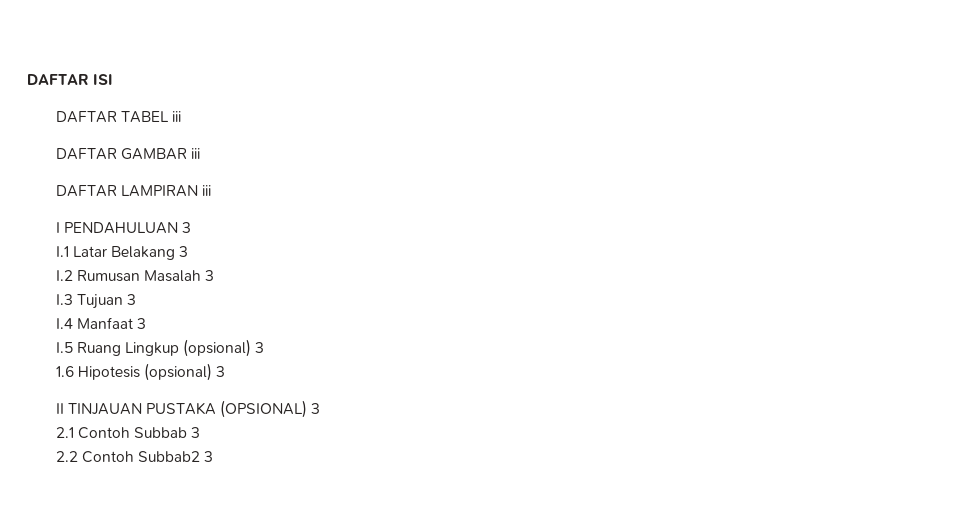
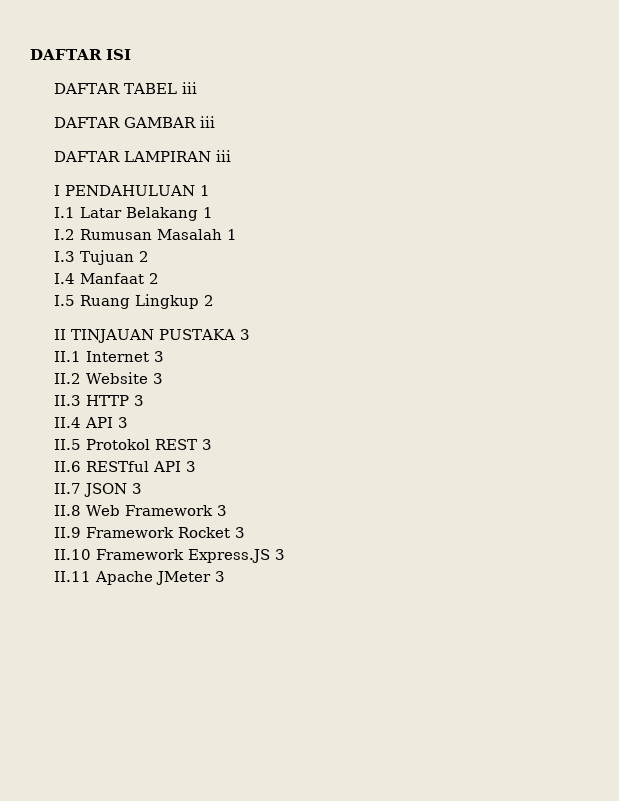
[181,222,191,233] 3 -> [200,185,211,196] 1
[179,246,189,257] 3 -> [203,207,214,218] 1
[205,270,215,281] 3 -> [227,229,238,240] 1
[126,294,136,305] 3 -> [139,251,150,262] 2
[136,318,146,329] 3 -> [149,273,160,284] 2
[183,339,265,357] [55,363,226,381] (opsional) 3 // 1.6 Hipotesis (opsional) 3 -> [204,295,215,306] 2
[220,400,321,418] [55,427,201,439] [55,451,200,463] (OPSIONAL) 3 // 2.1 Contoh Subbab 3 // 2.2 Contoh Subbab2 -> [240,329,251,340] [54,351,165,362] [54,372,164,384] [54,395,145,406] [54,417,129,428] [54,439,213,450] [54,461,197,472] [54,483,143,497] [54,505,228,516] [54,527,246,538] [54,549,286,563] [54,571,212,585] 3 // II.1 Internet 3 // II.2 Website 3 // II.3 HTTP 3 // II.4 API 3 // II.5 Protokol REST 3 // II.6 RESTful API 3 // II.7 JSON 3 // II.8 Web Framework 3 // II.9 Framework Rocket 3 // II.10 Framework Express.JS 3 // II.11 Apache JMeter

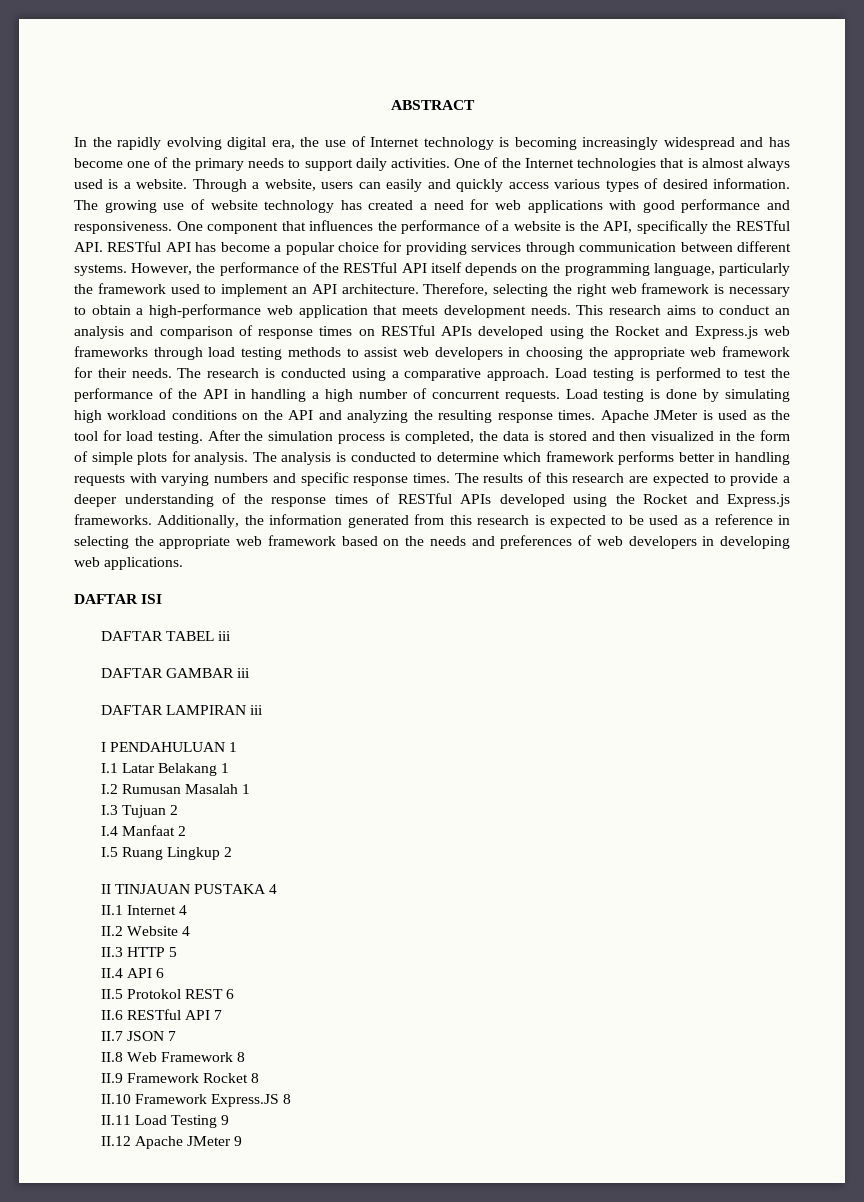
(30, 54) none -> [390,100,475,110] [74,136,790,150] [74,157,790,171] [74,178,791,192] [74,199,790,213] [74,220,790,234] [74,241,792,255] [74,262,790,276] [74,283,790,297] [74,304,791,318] [74,325,790,339] [74,346,790,360] [74,367,791,381] [74,388,790,402] [74,410,791,423] [74,430,791,444] [74,451,790,465] [74,472,791,486] [74,493,790,507] [74,514,790,528] [74,535,791,549] [74,557,184,570] ABSTRACT // In the rapidly evolving digital era, the use of Internet technology is becoming increasingly widespread and has become one of the primary needs to support daily activities. One of the Internet technologies that is almost always used is a website. Through a website, users can easily and quickly access various types of desired information. The growing use of website technology has created a need for web applications with good performance and responsiveness. One component that influences the performance of a website is the API, specifically the RESTful API. RESTful API has become a popular choice for providing services through communication between different systems. However, the performance of the RESTful API itself depends on the programming language, particularly the framework used to implement an API architecture. Therefore, selecting the right web framework is necessary to obtain a high-performance web application that meets development needs. This research aims to conduct an analysis and comparison of response times on RESTful APIs developed using the Rocket and Express.js web frameworks through load testing methods to assist web developers in choosing the appropriate web framework for their needs. The research is conducted using a comparative approach. Load testing is performed to test the performance of the API in handling a high number of concurrent requests. Load testing is done by simulating high workload conditions on the API and analyzing the resulting response times. Apache JMeter is used as the tool for load testing. After the simulation process is completed, the data is stored and then visualized in the form of simple plots for analysis. The analysis is conducted to determine which framework performs better in handling requests with varying numbers and specific response times. The results of this research are expected to provide a deeper understanding of the response times of RESTful APIs developed using the Rocket and Express.js frameworks. Additionally, the information generated from this research is expected to be used as a reference in selecting the appropriate web framework based on the needs and preferences of web developers in developing web applications. //
[240,329,251,340] 3 -> [269,884,278,894] 4
[154,351,165,362] 3 -> [178,905,187,915] 4
[153,373,164,384] 3 -> [181,926,190,936] 4
[134,395,145,406] 3 -> [168,947,177,957] 5
[118,417,129,428] 3 -> [155,968,164,978] 6
[202,439,213,450] 3 -> [226,989,235,999] 6
[186,461,197,472] 3 -> [214,1010,223,1020] 7
[132,483,143,494] 3 -> [167,1031,176,1041] 7
[217,505,228,516] 3 -> [237,1052,246,1062] 8
[235,527,246,538] 3 -> [251,1073,260,1083] 8
[275,549,286,560] 3 -> [283,1094,292,1104] 8
[95,571,226,585] Apache JMeter 3 -> [134,1115,230,1128] [100,1136,243,1149] Load Testing 9 // II.12 Apache JMeter 9

